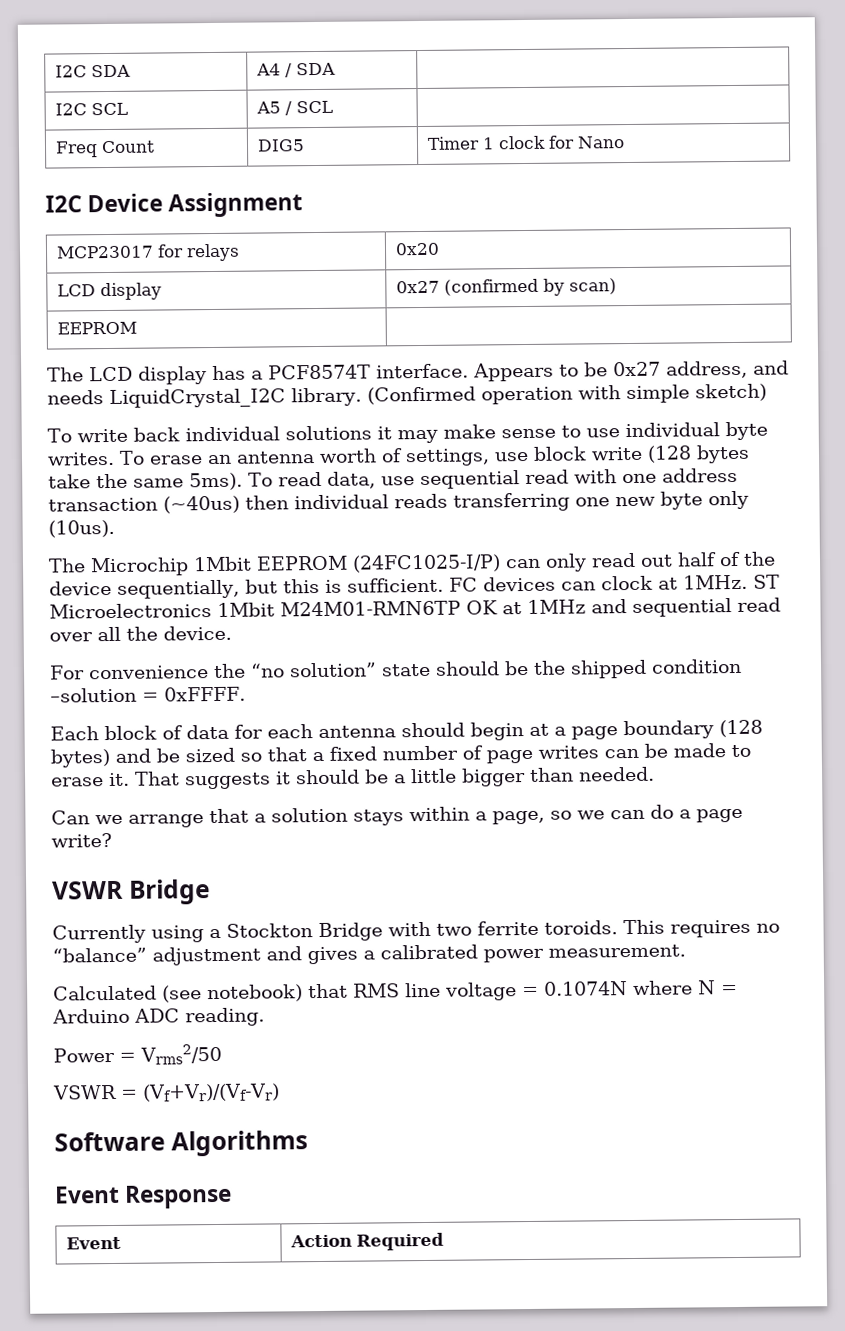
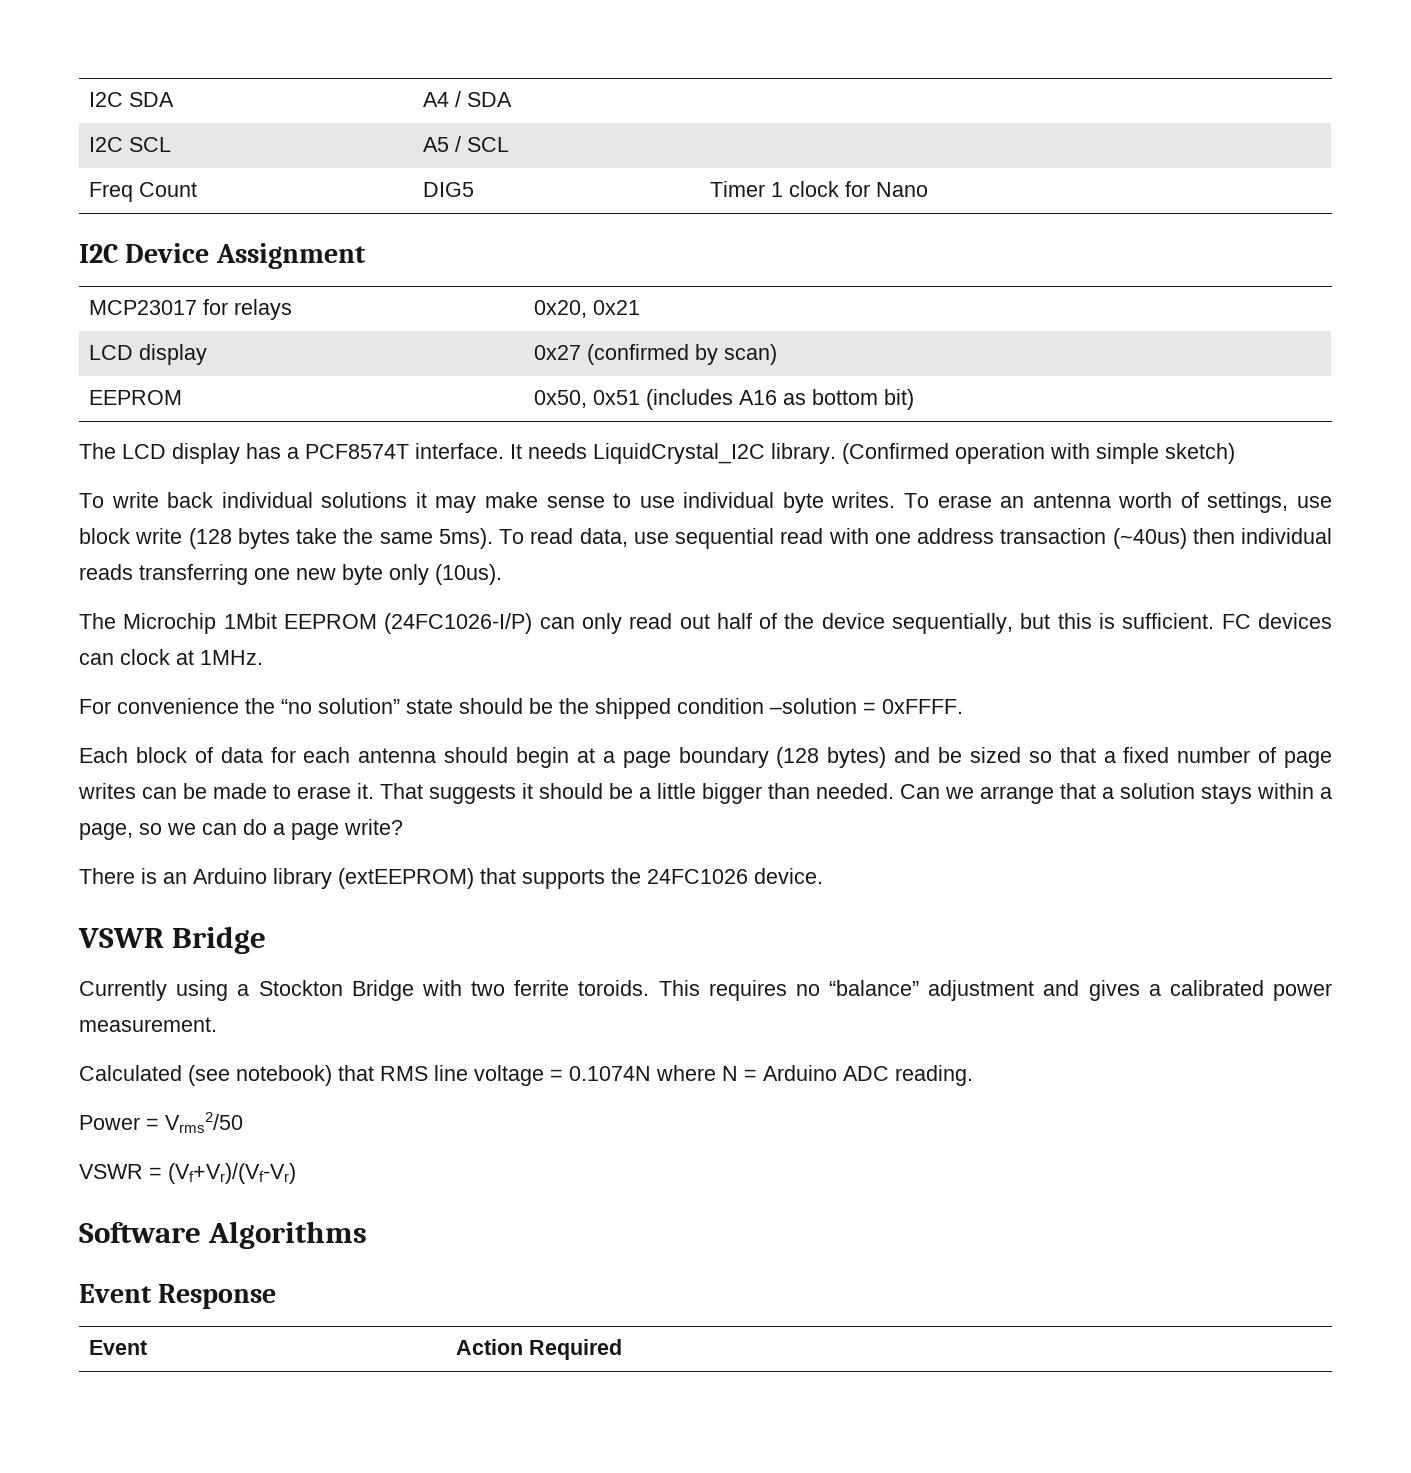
[394,242,440,256] 0x20 -> [533,300,640,318] 0x20, 0x21
(137, 328) none -> [533,389,914,410] 0x50, 0x51 (includes A16 as bottom bit)
[473,360,789,382] Appears to be 0x27 address, and -> [510,444,522,459] It
[352,554,501,573] (24FC1025-I/P) -> [384,613,533,634] (24FC1026-I/P)
[752,574,780,589] [49,597,781,619] [49,625,232,642] ST Microelectronics 1Mbit M24M01-RMN6TP OK at 1MHz and sequential read over all the device. -> (263, 657) none
(655, 774) // -> (894, 791) none
(112, 840) none -> [79,868,823,889] // There is an Arduino library (extEEPROM) that supports the 24FC1026 device.

